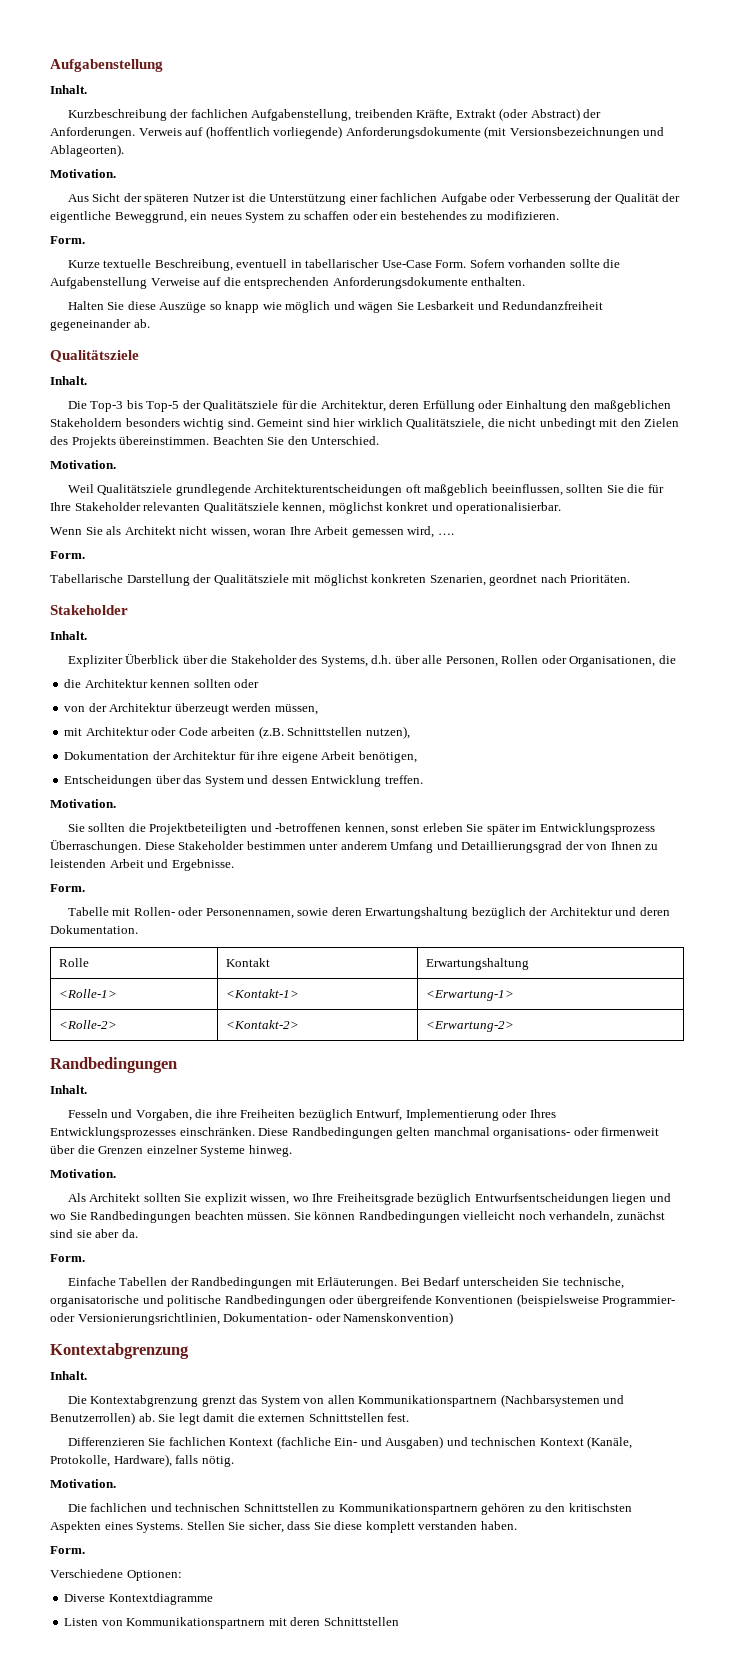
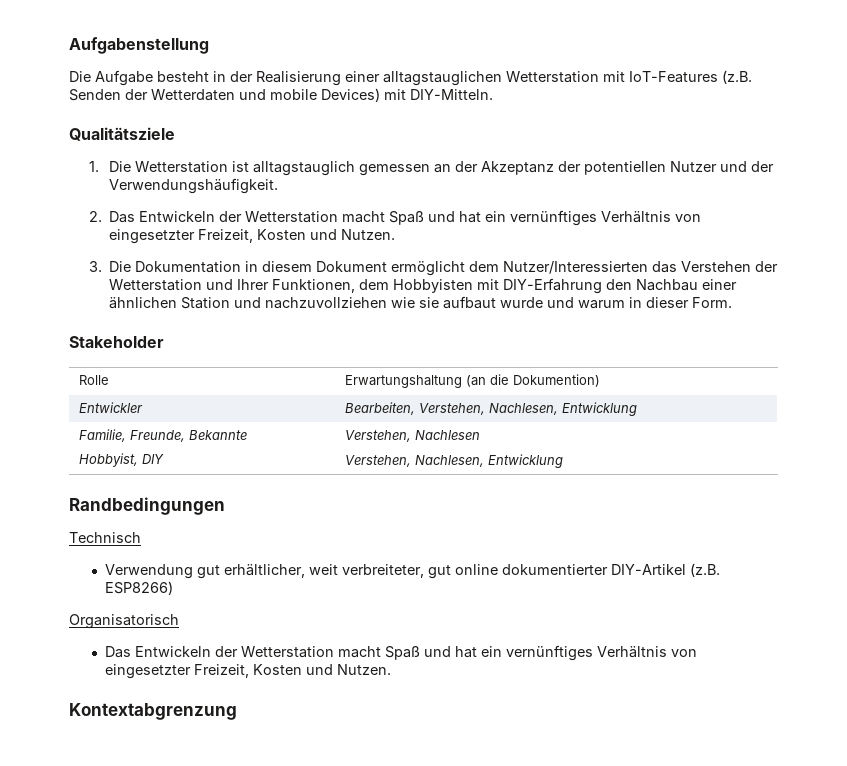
[50,85,87,94] [67,108,602,121] [50,126,665,139] [50,144,124,157] [50,169,116,178] [67,193,681,205] [50,211,559,223] [50,236,85,244] [67,259,621,271] [50,277,526,289] [67,301,604,313] [50,319,150,331] [50,350,139,362] [50,376,87,385] [67,400,671,412] [50,418,680,430] [50,436,380,448] [50,460,116,469] [67,484,664,496] [50,502,562,514] [50,526,454,538] [50,551,85,559] [50,574,631,586] [50,605,128,615] [50,631,87,640] [67,654,676,667] [64,679,260,688] [64,703,318,715] [64,726,410,739] [64,751,417,763] [64,775,423,787] [50,799,116,808] [67,823,655,835] [50,840,659,853] [50,859,234,871] [50,884,85,892] [67,907,670,919] [50,925,138,934] [59,958,90,967] [226,958,271,967] [426,958,530,970] [59,989,118,998] [226,989,300,998] [426,990,515,1001] [59,1020,118,1029] [226,1020,300,1029] [426,1021,515,1032] [50,1057,177,1073] [50,1085,87,1094] [67,1109,556,1121] [50,1127,660,1139] [50,1145,292,1157] [50,1169,116,1178] [67,1193,671,1205] [50,1211,665,1223] [50,1229,138,1238] [50,1254,85,1262] [67,1277,624,1289] [50,1294,676,1307] [50,1312,454,1325] [50,1343,189,1359] [50,1371,87,1380] [67,1394,625,1407] [50,1412,410,1425] [67,1436,633,1449] [50,1454,234,1467] [50,1479,116,1488] [67,1503,632,1515] [50,1521,517,1533] [50,1546,85,1554] [50,1569,182,1581] [64,1593,213,1605] [64,1617,399,1629] Inhalt. // Kurzbeschreibung der fachlichen Aufgabenstellung, treibenden Kräfte, Extrakt (oder Abstract) der Anforderungen. Verweis auf (hoffentlich vorliegende) Anforderungsdokumente (mit Versionsbezeichnungen und Ablageorten). // Motivation. // Aus Sicht der späteren Nutzer ist die Unterstützung einer fachlichen Aufgabe oder Verbesserung der Qualität der eigentliche Beweggrund, ein neues System zu schaffen oder ein bestehendes zu modifizieren. // Form. // Kurze textuelle Beschreibung, eventuell in tabellarischer Use-Case Form. Sofern vorhanden sollte die Aufgabenstellung Verweise auf die entsprechenden Anforderungsdokumente enthalten. // Halten Sie diese Auszüge so knapp wie möglich und wägen Sie Lesbarkeit und Redundanzfreiheit gegeneinander ab. // Qualitätsziele // Inhalt. // Die Top-3 bis Top-5 der Qualitätsziele für die Architektur, deren Erfüllung oder Einhaltung den maßgeblichen Stakeholdern besonders wichtig sind. Gemeint sind hier wirklich Qualitätsziele, die nicht unbedingt mit den Zielen des Projekts übereinstimmen. Beachten Sie den Unterschied. // Motivation. // Weil Qualitätsziele grundlegende Architekturentscheidungen oft maßgeblich beeinflussen, sollten Sie die für Ihre Stakeholder relevanten Qualitätsziele kennen, möglichst konkret und operationalisierbar. // Wenn Sie als Architekt nicht wissen, woran Ihre Arbeit gemessen wird, …. // Form. // Tabellarische Darstellung der Qualitätsziele mit möglichst konkreten Szenarien, geordnet nach Prioritäten. // Stakeholder // Inhalt. // Expliziter Überblick über die Stakeholder des Systems, d.h. über alle Personen, Rollen oder Organisationen, die // die Architektur kennen sollten oder // von der Architektur überzeugt werden müssen, // mit Architektur oder Code arbeiten (z.B. Schnittstellen nutzen), // Dokumentation der Architektur für ihre eigene Arbeit benötigen, // Entscheidungen über das System und dessen Entwicklung treffen. // Motivation. // Sie sollten die Projektbeteiligten und -betroffenen kennen, sonst erleben Sie später im Entwicklungsprozess Überraschungen. Diese Stakeholder bestimmen unter anderem Umfang und Detaillierungsgrad der von Ihnen zu leistenden Arbeit und Ergebnisse. // Form. // Tabelle mit Rollen- oder Personennamen, sowie deren Erwartungshaltung bezüglich der Architektur und deren Dokumentation. // Rolle | Kontakt | Erwartungshaltung // <Rolle-1> | <Kontakt-1> | <Erwartung-1> // <Rolle-2> | <Kontakt-2> | <Erwartung-2> // Randbedingungen // Inhalt. // Fesseln und Vorgaben, die ihre Freiheiten bezüglich Entwurf, Implementierung oder Ihres Entwicklungsprozesses einschränken. Diese Randbedingungen gelten manchmal organisations- oder firmenweit über die Grenzen einzelner Systeme hinweg. // Motivation. // Als Architekt sollten Sie explizit wissen, wo Ihre Freiheitsgrade bezüglich Entwurfsentscheidungen liegen und wo Sie Randbedingungen beachten müssen. Sie können Randbedingungen vielleicht noch verhandeln, zunächst sind sie aber da. // Form. // Einfache Tabellen der Randbedingungen mit Erläuterungen. Bei Bedarf unterscheiden Sie technische, organisatorische und politische Randbedingungen oder übergreifende Konventionen (beispielsweise Programmier- oder Versionierungsrichtlinien, Dokumentation- oder Namenskonvention) // Kontextabgrenzung // Inhalt. // Die Kontextabgrenzung grenzt das System von allen Kommunikationspartnern (Nachbarsystemen und Benutzerrollen) ab. Sie legt damit die externen Schnittstellen fest. // Differenzieren Sie fachlichen Kontext (fachliche Ein- und Ausgaben) und technischen Kontext (Kanäle, Protokolle, Hardware), falls nötig. // Motivation. // Die fachlichen und technischen Schnittstellen zu Kommunikationspartnern gehören zu den kritischsten Aspekten eines Systems. Stellen Sie sicher, dass Sie diese komplett verstanden haben. // Form. // Verschiedene Optionen: // Diverse Kontextdiagramme // Listen von Kommunikationspartnern mit deren Schnittstellen -> [69,70,752,86] [69,88,493,102] [69,127,175,141] [88,161,774,176] [108,178,278,194] [88,210,702,226] [109,229,396,244] [88,261,779,276] [109,278,738,294] [109,296,733,309] [69,336,164,348] [79,375,110,385] [345,374,601,388] [79,402,144,413] [345,402,638,416] [79,429,248,442] [79,453,165,467] [345,430,481,442] [345,454,564,468] [69,497,225,515] [69,532,141,543] [104,563,720,579] [104,581,173,595] [69,614,179,629] [104,645,697,661] [104,664,391,679] [69,703,237,720] Die Aufgabe besteht in der Realisierung einer alltagstauglichen Wetterstation mit IoT-Features (z.B. Senden der Wetterdaten und mobile Devices) mit DIY-Mitteln. // Qualitätsziele // 1. Die Wetterstation ist alltagstauglich gemessen an der Akzeptanz der potentiellen Nutzer und der Verwendungshäufigkeit. // 2. Das Entwickeln der Wetterstation macht Spaß und hat ein vernünftiges Verhältnis von eingesetzter Freizeit, Kosten und Nutzen. // 3. Die Dokumentation in diesem Dokument ermöglicht dem Nutzer/Interessierten das Verstehen der Wetterstation und Ihrer Funktionen, dem Hobbyisten mit DIY-Erfahrung den Nachbau einer ähnlichen Station und nachzuvollziehen wie sie aufbaut wurde und warum in dieser Form. // Stakeholder // Rolle | Erwartungshaltung (an die Dokumention) // Entwickler | Bearbeiten, Verstehen, Nachlesen, Entwicklung // Familie, Freunde, Bekannte // Hobbyist, DIY | Verstehen, Nachlesen // Verstehen, Nachlesen, Entwicklung // Randbedingungen // Technisch // Verwendung gut erhältlicher, weit verbreiteter, gut online dokumentierter DIY-Artikel (z.B. ESP8266) // Organisatorisch // Das Entwickeln der Wetterstation macht Spaß und hat ein vernünftiges Verhältnis von eingesetzter Freizeit, Kosten und Nutzen. // Kontextabgrenzung

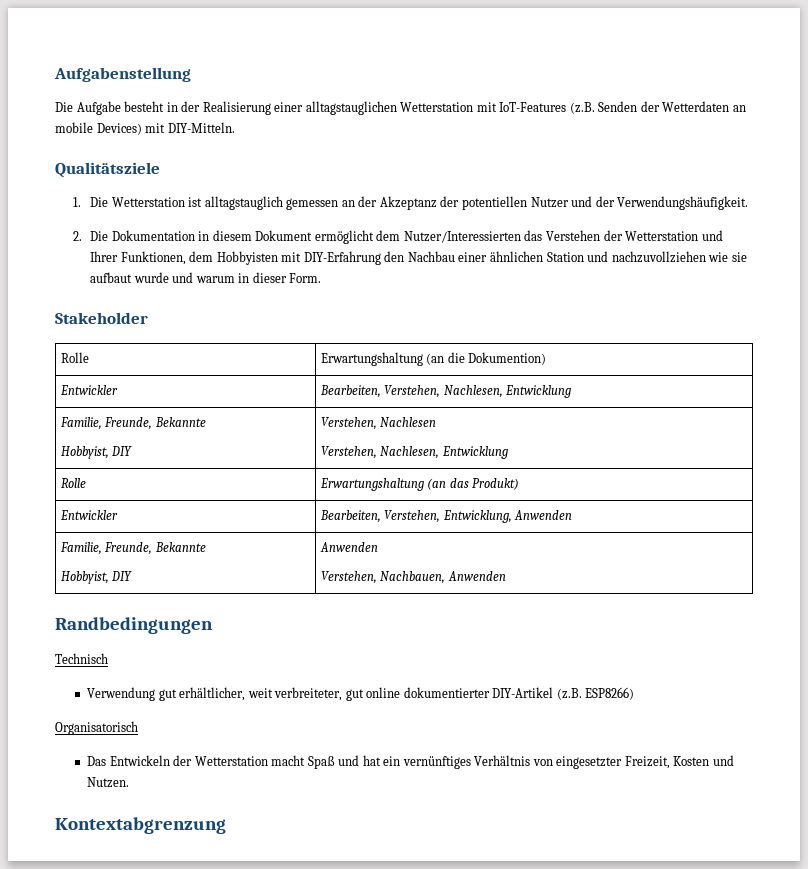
[239,89,266,100] und -> [732,105,746,112] an
[109,210,702,226] [109,229,396,244] [88,261,102,272] Das Entwickeln der Wetterstation macht Spaß und hat ein vernünftiges Verhältnis von eingesetzter Freizeit, Kosten und Nutzen. // 3. -> (82, 236) none
(564, 461) none -> [60,478,86,488] [319,478,520,491] [59,510,118,520] [319,510,573,523] [59,542,206,555] [60,571,133,584] [319,542,378,552] [320,571,506,584] // Rolle | Erwartungshaltung (an das Produkt) // Entwickler | Bearbeiten, Verstehen, Entwicklung, Anwenden // Familie, Freunde, Bekannte // Hobbyist, DIY | Anwenden // Verstehen, Nachbauen, Anwenden

